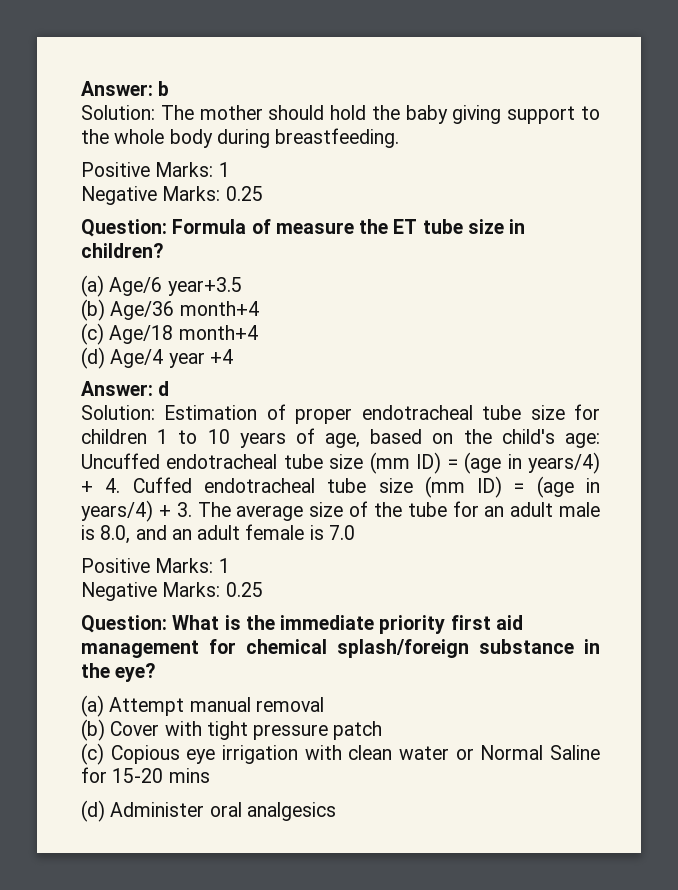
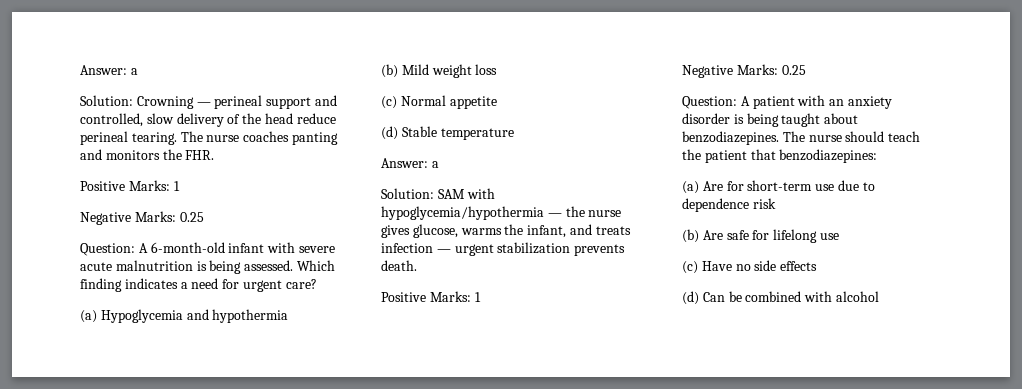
[81,81,170,96] [81,105,600,124] [81,128,400,148] [81,162,230,177] [81,186,263,205] [81,219,526,237] [81,243,163,258] [81,275,242,297] [81,299,259,321] [81,323,258,345] [81,347,233,369] [81,381,170,396] [81,404,600,424] [81,428,600,448] [81,452,601,474] [81,476,601,498] [81,500,600,522] [81,524,355,544] [81,558,230,573] [81,582,263,601] [81,615,523,634] [81,639,600,658] [81,663,156,682] [81,695,324,717] [81,719,383,741] [81,743,600,765] [81,767,210,783] [81,800,336,822] Answer: b // Solution: The mother should hold the baby giving support to the whole body during breastfeeding. // Positive Marks: 1 // Negative Marks: 0.25 // Question: Formula of measure the ET tube size in children? // (a) Age/6 year+3.5 // (b) Age/36 month+4 // (c) Age/18 month+4 // (d) Age/4 year +4 // Answer: d // Solution: Estimation of proper endotracheal tube size for children 1 to 10 years of age, based on the child's age: Uncuffed endotracheal tube size (mm ID) = (age in years/4) + 4. Cuffed endotracheal tube size (mm ID) = (age in years/4) + 3. The average size of the tube for an adult male is 8.0, and an adult female is 7.0 // Positive Marks: 1 // Negative Marks: 0.25 // Question: What is the immediate priority first aid management for chemical splash/foreign substance in the eye? // (a) Attempt manual removal // (b) Cover with tight pressure patch // (c) Copious eye irrigation with clean water or Normal Saline for 15-20 mins // (d) Administer oral analgesics -> [80,65,138,75] [80,95,337,109] [80,113,336,127] [80,131,338,145] [80,149,215,160] [80,180,180,191] [80,211,204,225] [80,242,335,256] [80,260,335,274] [80,278,317,292] [80,309,289,323] [381,64,498,78] [381,95,497,109] [381,126,514,140] [381,158,439,168] [381,188,495,199] [381,206,622,220] [381,224,631,238] [381,242,626,256] [381,260,417,271] [381,291,481,302] [682,64,806,78] [682,95,892,109] [682,113,859,127] [682,131,921,145] [682,149,878,163] [682,180,875,194] [682,198,776,212] [682,229,839,243] [682,260,818,274] [682,291,879,305] Answer: a // Solution: Crowning — perineal support and controlled, slow delivery of the head reduce perineal tearing. The nurse coaches panting and monitors the FHR. // Positive Marks: 1 // Negative Marks: 0.25 // Question: A 6-month-old infant with severe acute malnutrition is being assessed. Which finding indicates a need for urgent care? // (a) Hypoglycemia and hypothermia // (b) Mild weight loss // (c) Normal appetite // (d) Stable temperature // Answer: a // Solution: SAM with hypoglycemia/hypothermia — the nurse gives glucose, warms the infant, and treats infection — urgent stabilization prevents death. // Positive Marks: 1 // Negative Marks: 0.25 // Question: A patient with an anxiety disorder is being taught about benzodiazepines. The nurse should teach the patient that benzodiazepines: // (a) Are for short-term use due to dependence risk // (b) Are safe for lifelong use // (c) Have no side effects // (d) Can be combined with alcohol

